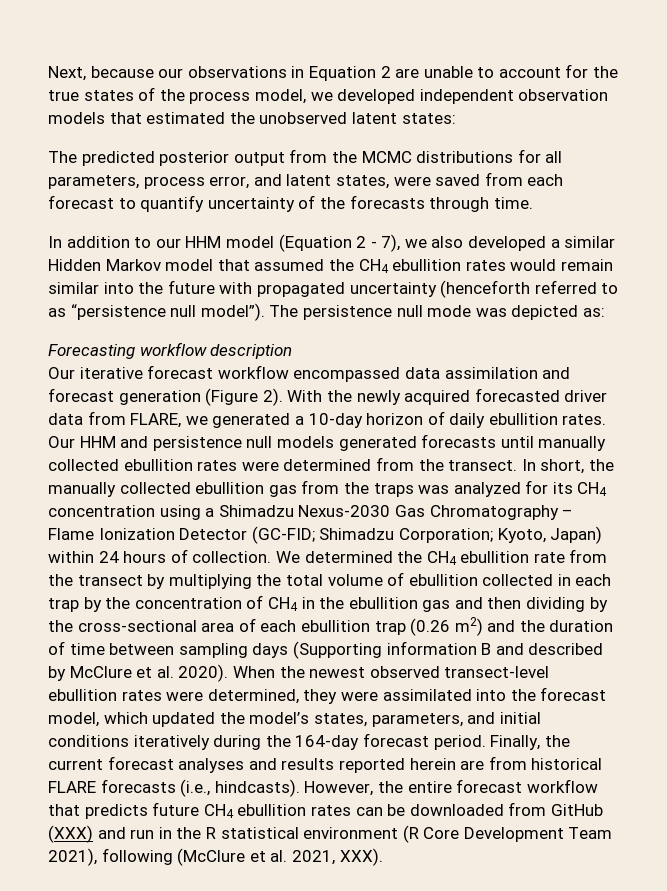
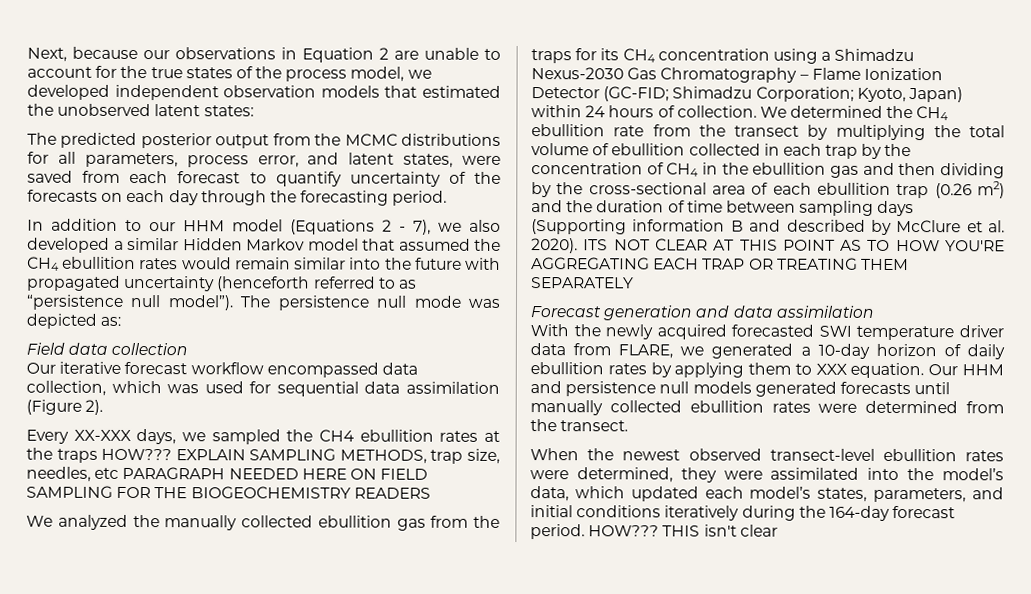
[429,197,533,212] through time. -> [101,189,448,206] on each day through the forecasting period.
[278,234,352,252] (Equation -> [290,219,375,235] (Equations
[48,342,293,359] Forecasting workflow description -> [26,342,189,356] Field data collection
[444,367,571,379] [48,388,608,406] [48,411,607,428] [48,434,607,451] [48,457,585,474] assimilation and forecast generation (Figure 2). With the newly acquired forecasted driver data from FLARE, we generated a 10-day horizon of daily ebullition rates. Our HHM and persistence null models generated forecasts until manually collected ebullition rates were determined from the transect. In short, -> [26,380,500,397] [26,399,104,415] [26,429,501,445] [26,447,500,464] [26,466,429,482] [26,485,431,499] [26,514,128,530] collection, which was used for sequential data assimilation (Figure 2). // Every XX-XXX days, we sampled the CH4 ebullition rates at the traps HOW??? EXPLAIN SAMPLING METHODS, trap size, needles, etc PARAGRAPH NEEDED HERE ON FIELD SAMPLING FOR THE BIOGEOCHEMISTRY READERS // We analyzed
[418,482,521,497] was analyzed -> (572, 56) none
(229, 673) none -> [583,238,1005,252] [531,257,909,271] [531,277,634,289] [530,305,874,321] [530,324,1004,341] [530,343,1005,360] [530,362,1004,379] [530,381,951,397] [530,400,1004,416] [530,419,629,432] ITS NOT CLEAR AT THIS POINT AS TO HOW YOU'RE AGGREGATING EACH TRAP OR TREATING THEM SEPARATELY // Forecast generation and data assimilation // With the newly acquired forecasted SWI temperature driver data from FLARE, we generated a 10-day horizon of daily ebullition rates by applying them to XXX equation. Our HHM and persistence null models generated forecasts until manually collected ebullition rates were determined from the transect. //
[540,687,607,701] [48,712,99,727] forecast model, -> [942,468,1004,481] [530,486,569,502] model’s data,
[219,712,245,724] the -> [704,486,744,499] each
[490,735,570,750] [48,756,603,773] [48,779,598,797] [48,802,603,819] [48,825,613,843] [48,848,383,866] Finally, the current forecast analyses and results reported herein are from historical FLARE forecasts (i.e., hindcasts). However, the entire forecast workflow that predicts future CH4 ebullition rates can be downloaded from GitHub (XXX) and run in the R statistical environment (R Core Development Team 2021), following (McClure et al. 2021, XXX). -> [588,524,778,537] HOW??? THIS isn't clear

